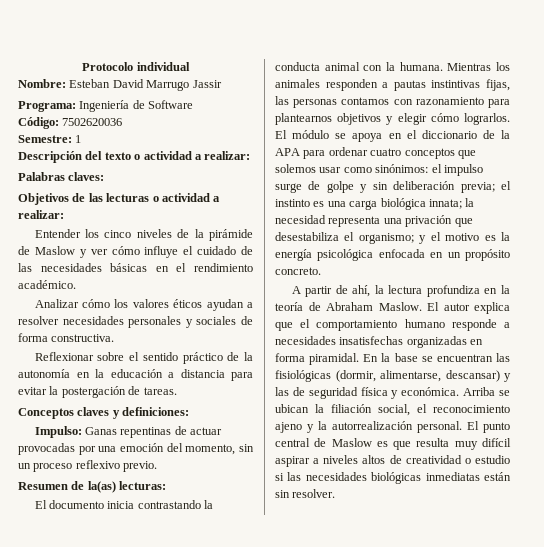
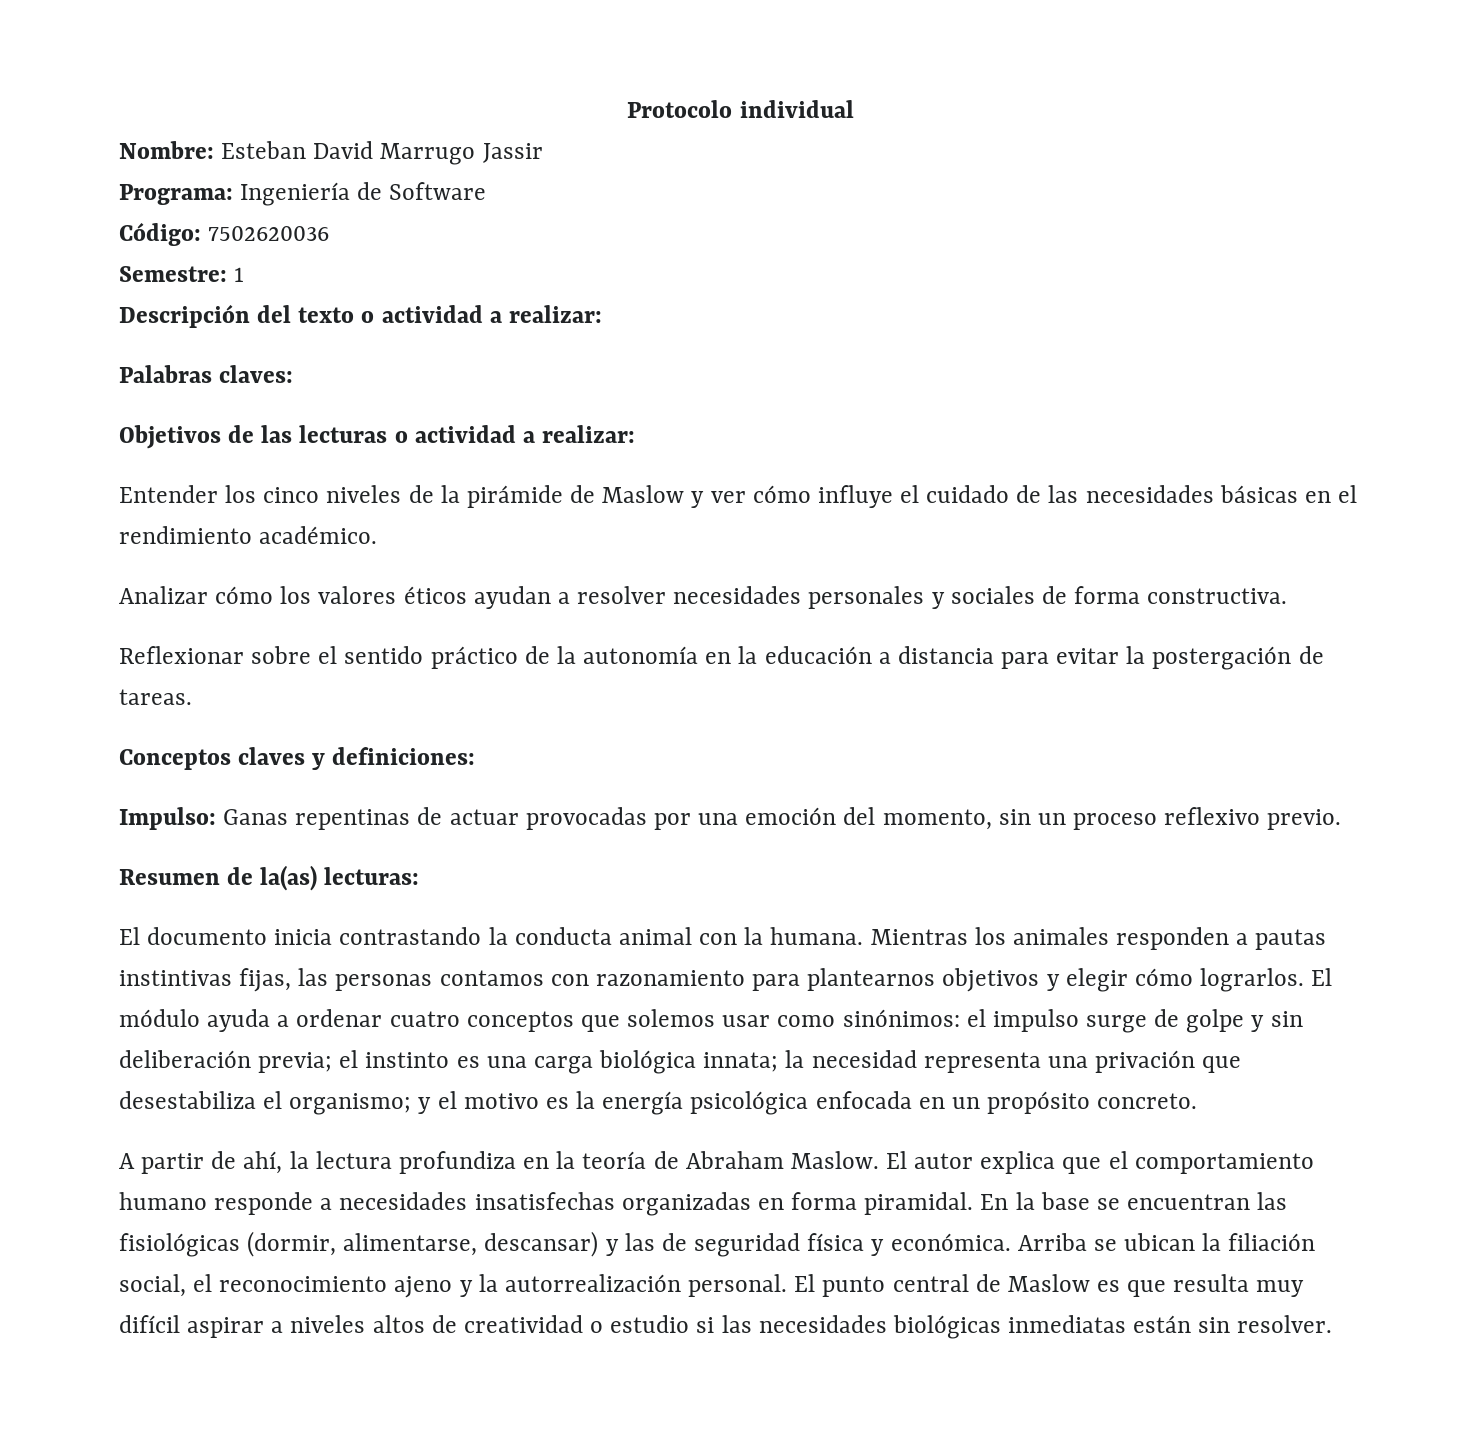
[335,130,510,142] [275,148,326,159] se apoya en el diccionario de la APA para -> [207,1009,290,1032] ayuda a

